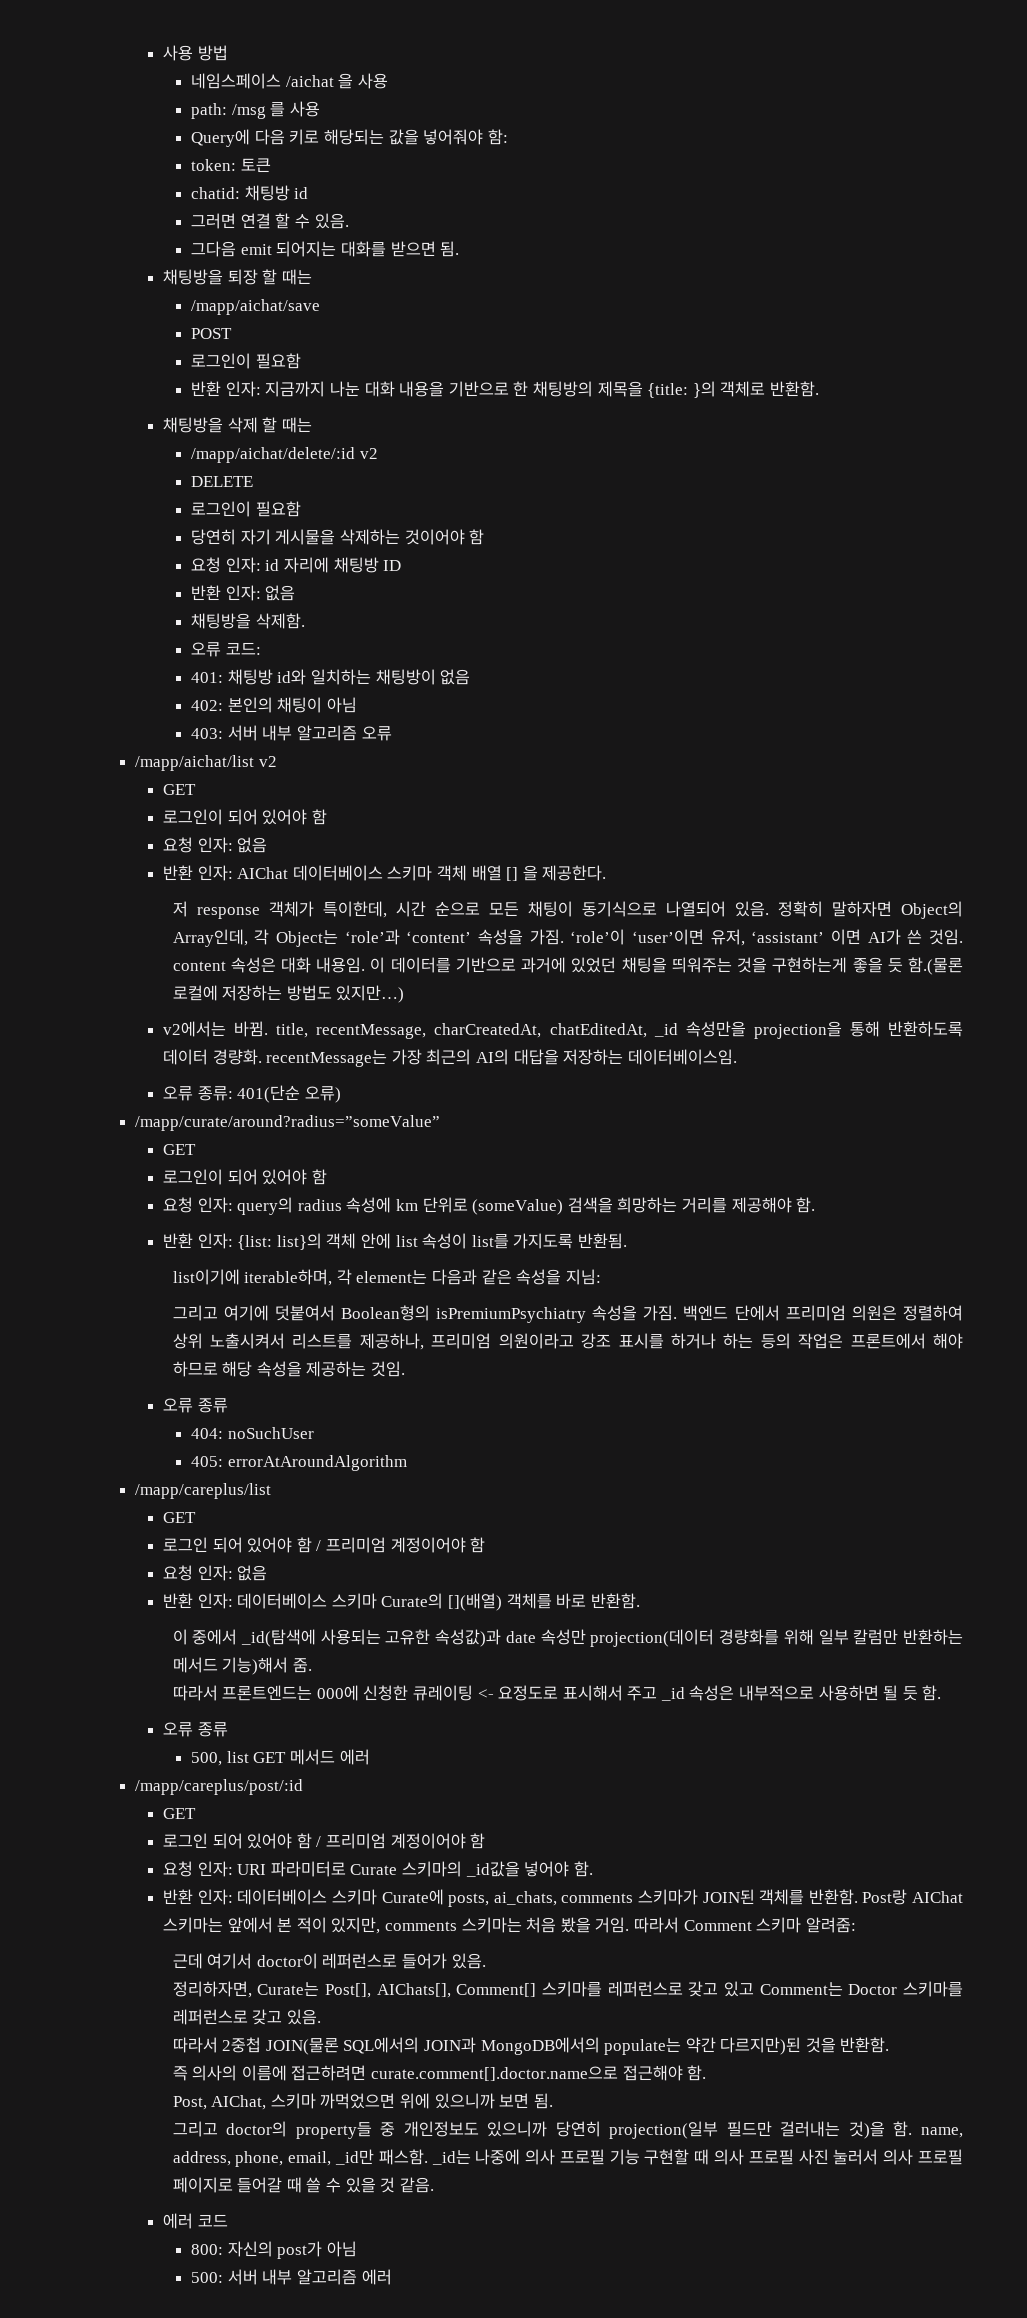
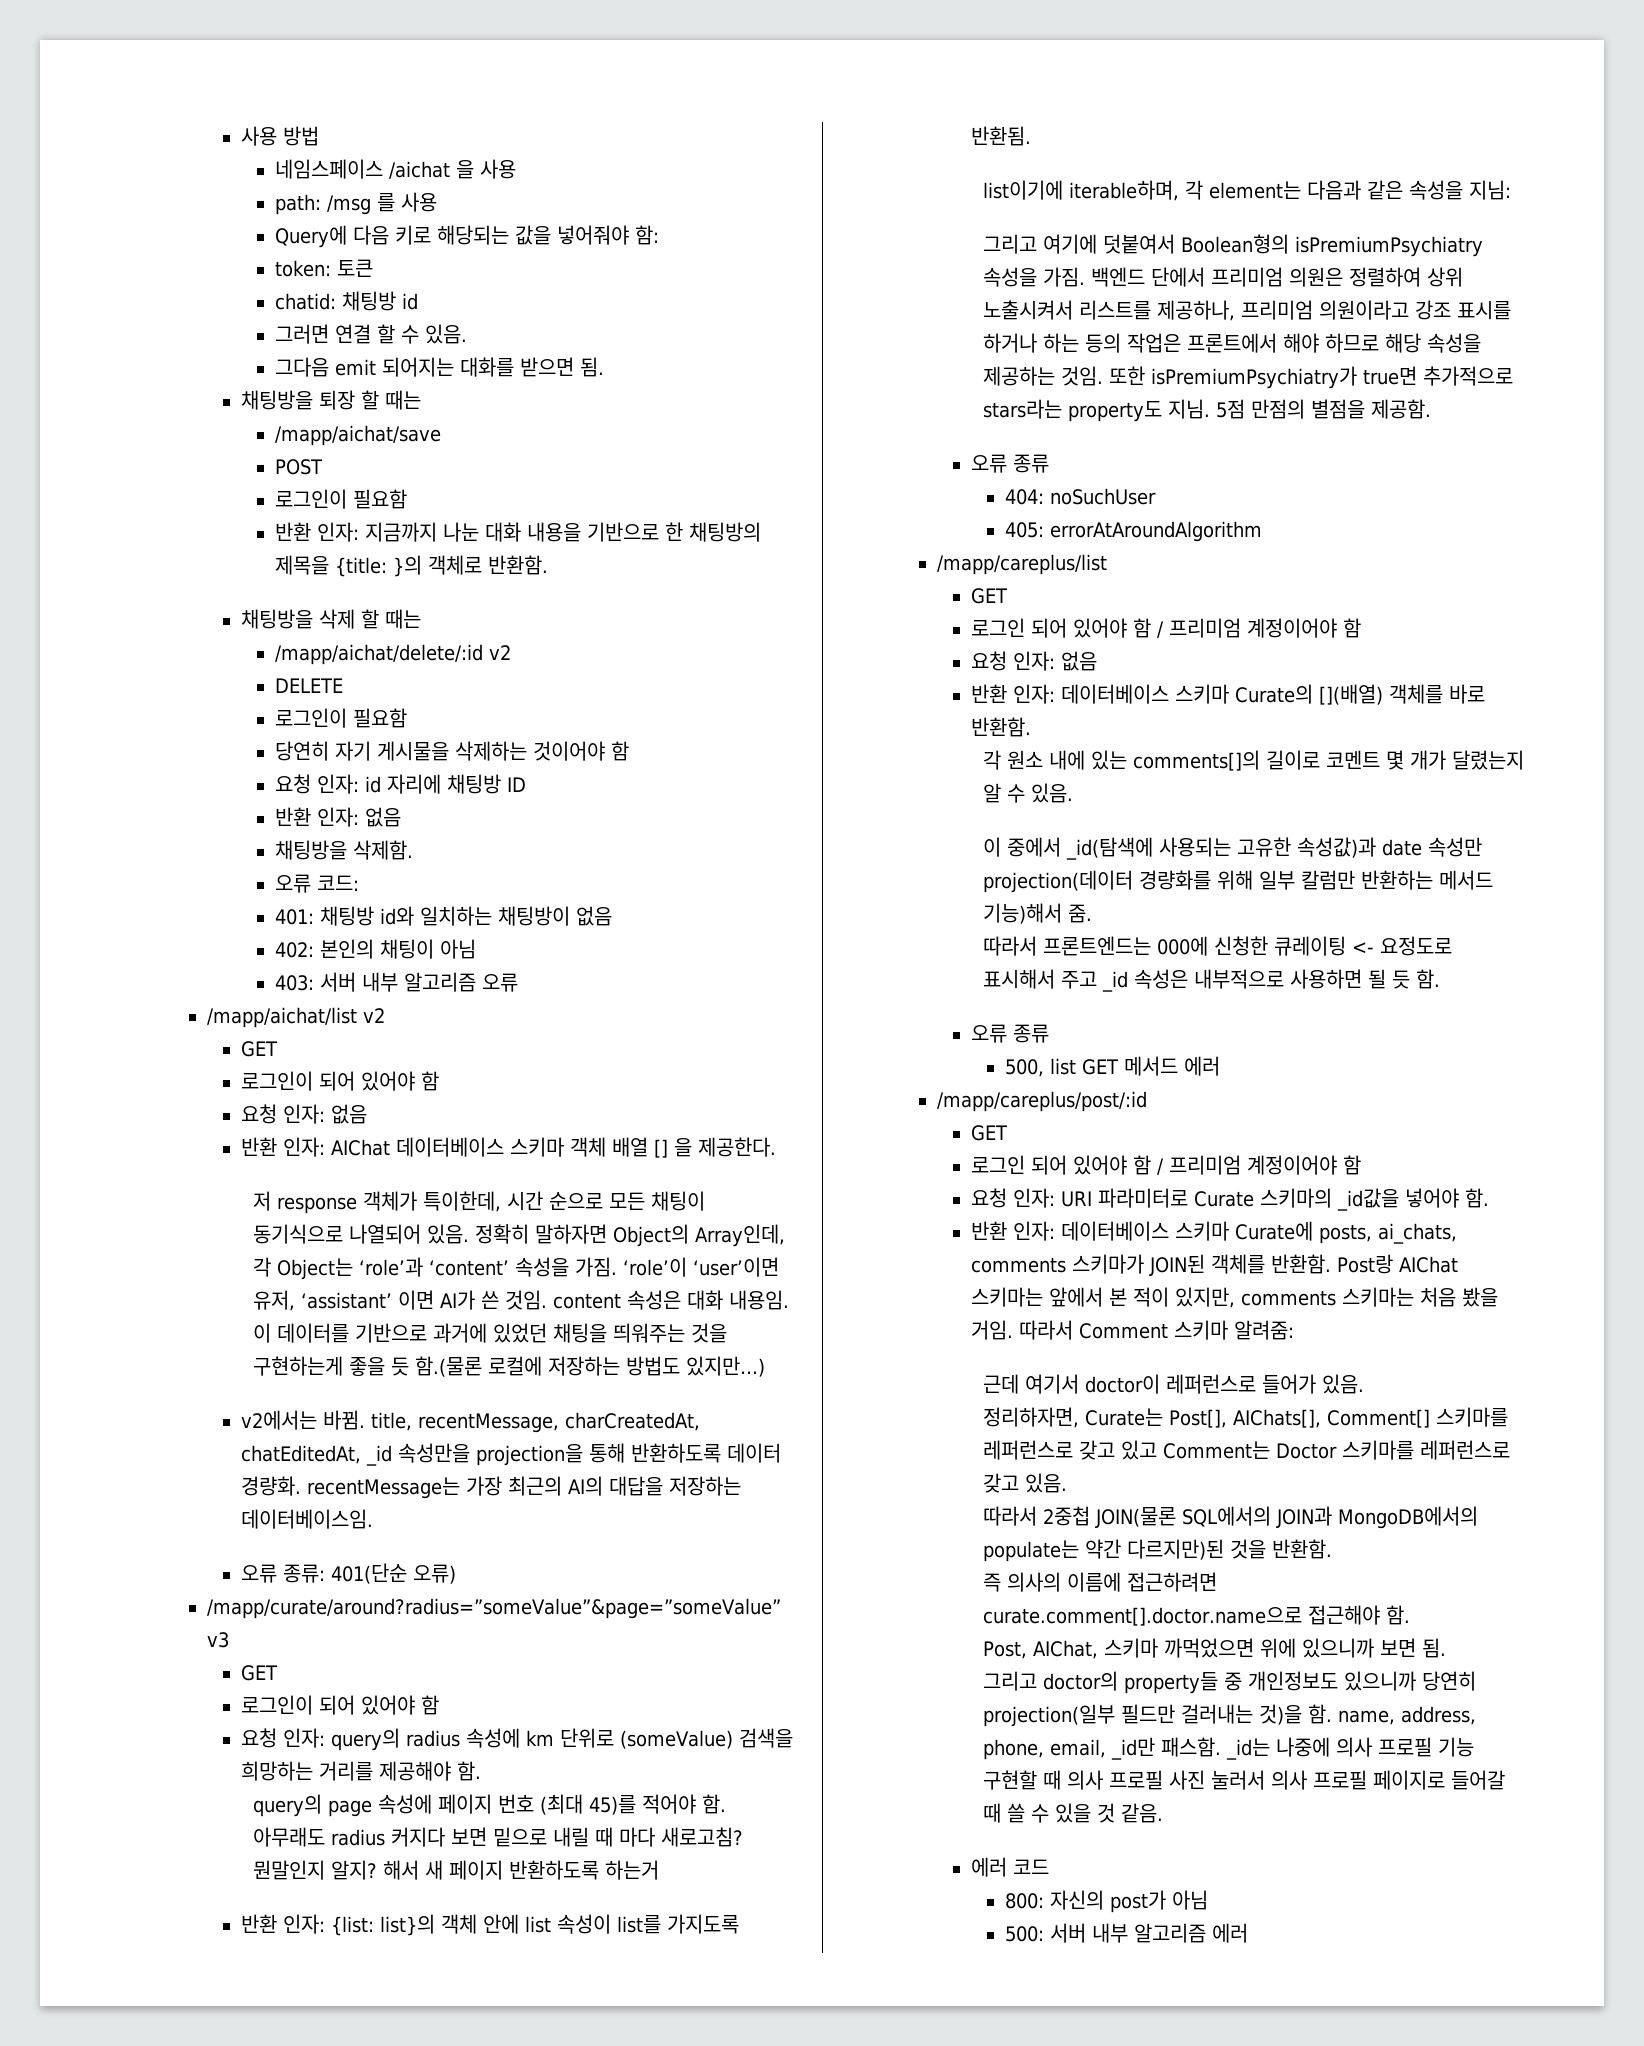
[134,1115,440,1131] /mapp/curate/around?radius=”someValue” -> [206,1598,781,1619] [206,1632,229,1648] /mapp/curate/around?radius=”someValue”&page=”someValue” v3
(816, 1205) none -> [252,1794,726,1817] [252,1827,743,1847] [252,1860,659,1880] // query의 page 속성에 페이지 번호 (최대 45)를 적어야 함. 아무래도 radius 커지다 보면 밑으로 내릴 때 마다 새로고침? 뭔말인지 알지? 해서 새 페이지 반환하도록 하는거
(405, 1369) none -> [1108,366,1513,389] [982,399,1431,422] 또한 isPremiumPsychiatry가 true면 추가적으로 stars라는 property도 지님. 5점 만점의 별점을 제공함.
(640, 1601) none -> [982,750,1524,771] [982,783,1073,803] // 각 원소 내에 있는 comments[]의 길이로 코멘트 몇 개가 달렸는지 알 수 있음.

